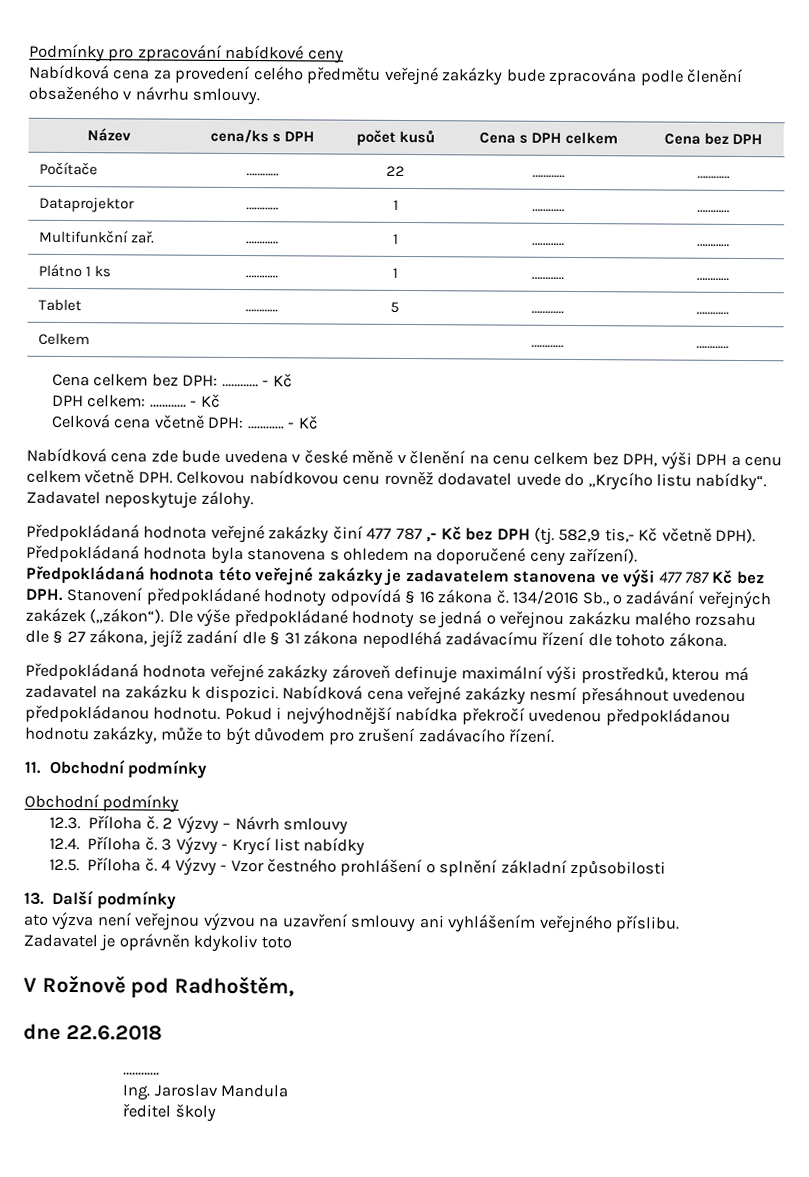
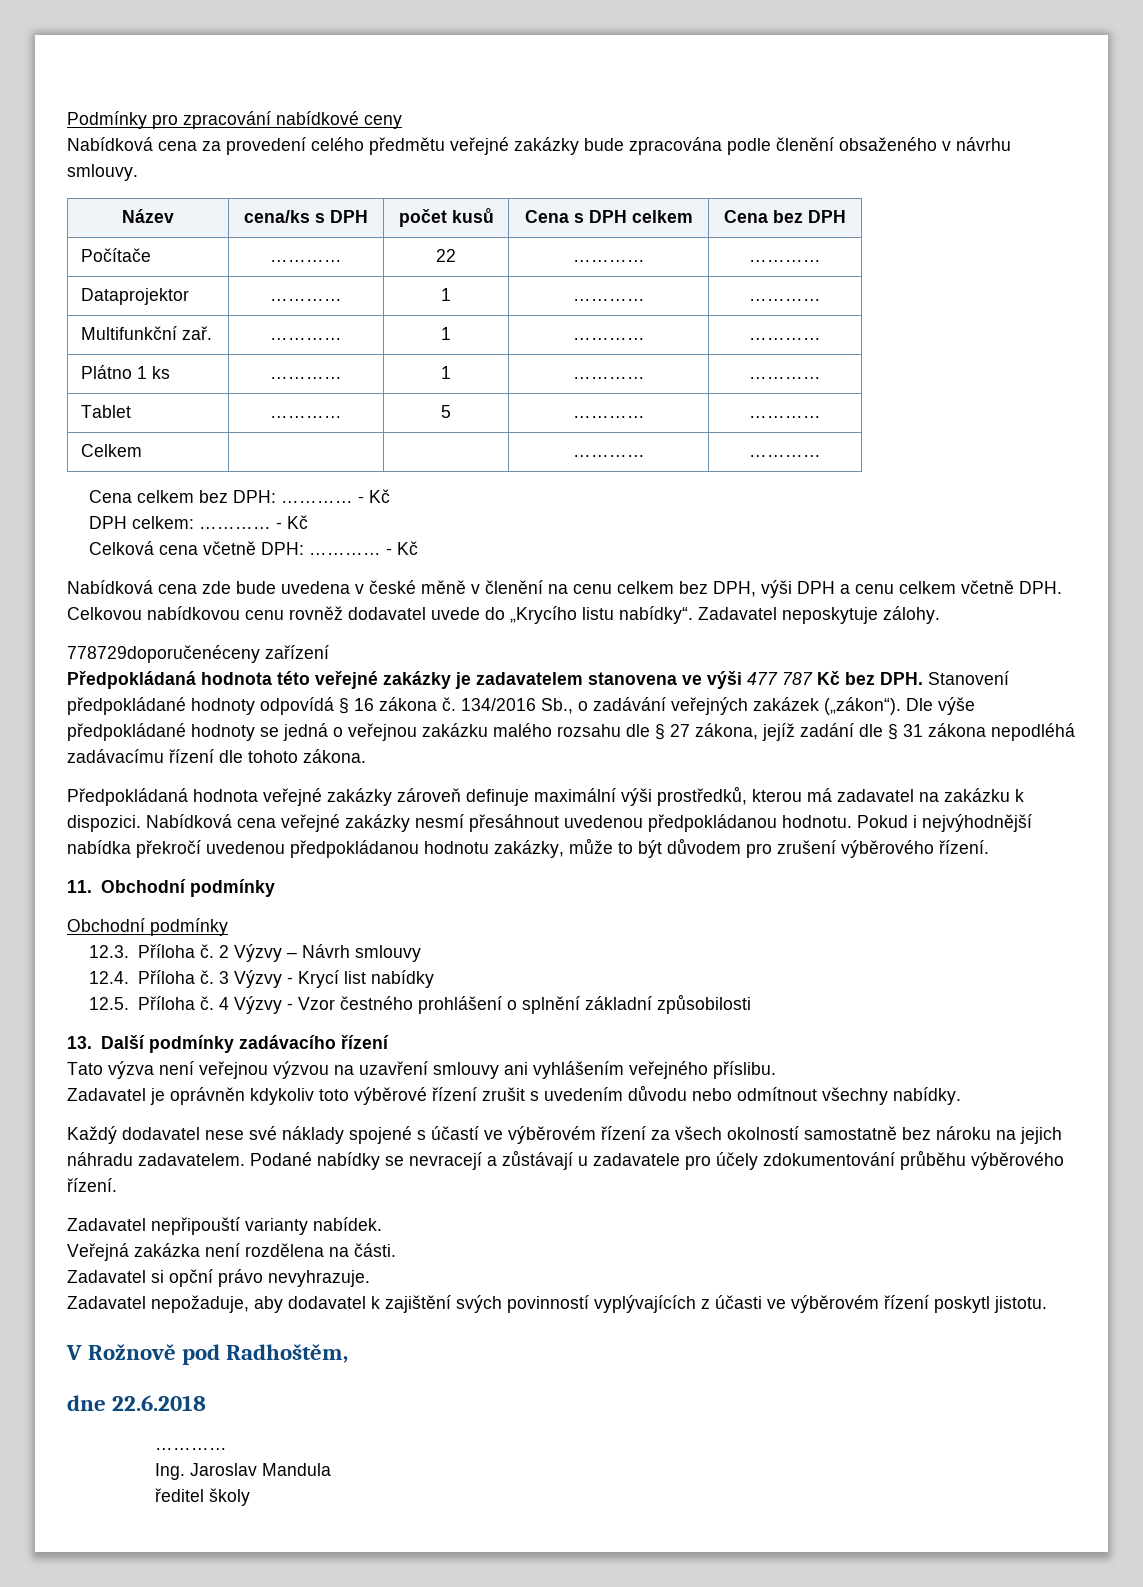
[26,523,757,545] [26,544,639,566] Předpokládaná hodnota veřejné zakázky činí 477 787 ,- Kč bez DPH (tj. 582,9 tis,- Kč včetně DPH). Předpokládaná hodnota byla stanovena s ohledem na doporučené ceny zařízení). -> [67,645,329,663] 778729doporučenéceny zařízení
[418,728,506,743] zadávacího -> [841,840,934,858] výběrového
[23,913,49,926] // ato -> [238,1035,389,1049] [67,1062,103,1075] zadávacího řízení // Tato
(292, 942) none -> [354,1085,961,1105] [67,1126,1062,1144] [67,1150,1064,1170] [67,1178,117,1192] [67,1217,382,1235] [67,1243,396,1261] [67,1269,370,1287] [67,1295,1047,1313] výběrové řízení zrušit s uvedením důvodu nebo odmítnout všechny nabídky. // Každý dodavatel nese své náklady spojené s účastí ve výběrovém řízení za všech okolností samostatně bez nároku na jejich náhradu zadavatelem. Podané nabídky se nevracejí a zůstávají u zadavatele pro účely zdokumentování průběhu výběrového řízení. // Zadavatel nepřipouští varianty nabídek. // Veřejná zakázka není rozdělena na části. // Zadavatel si opční právo nevyhrazuje. // Zadavatel nepožaduje, aby dodavatel k zajištění svých povinností vyplývajících z účasti ve výběrovém řízení poskytl jistotu.

